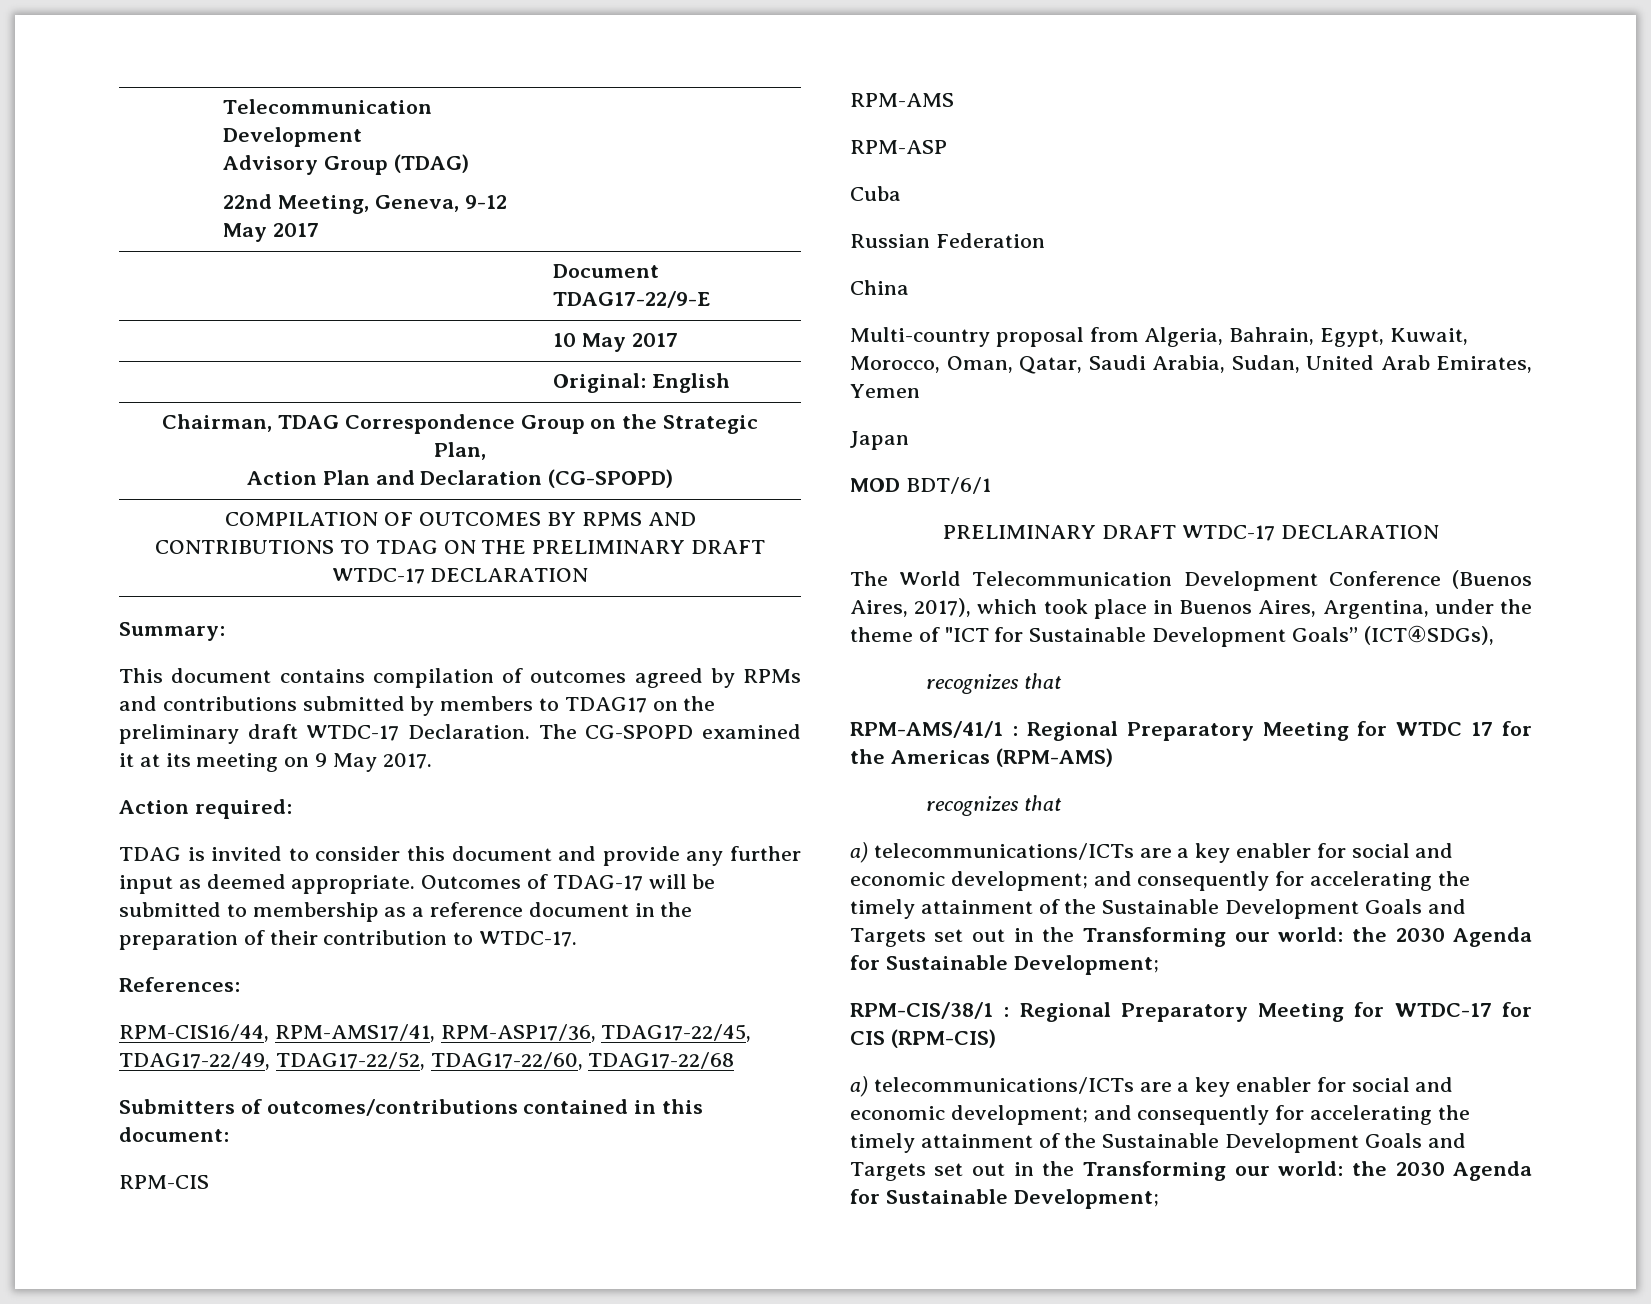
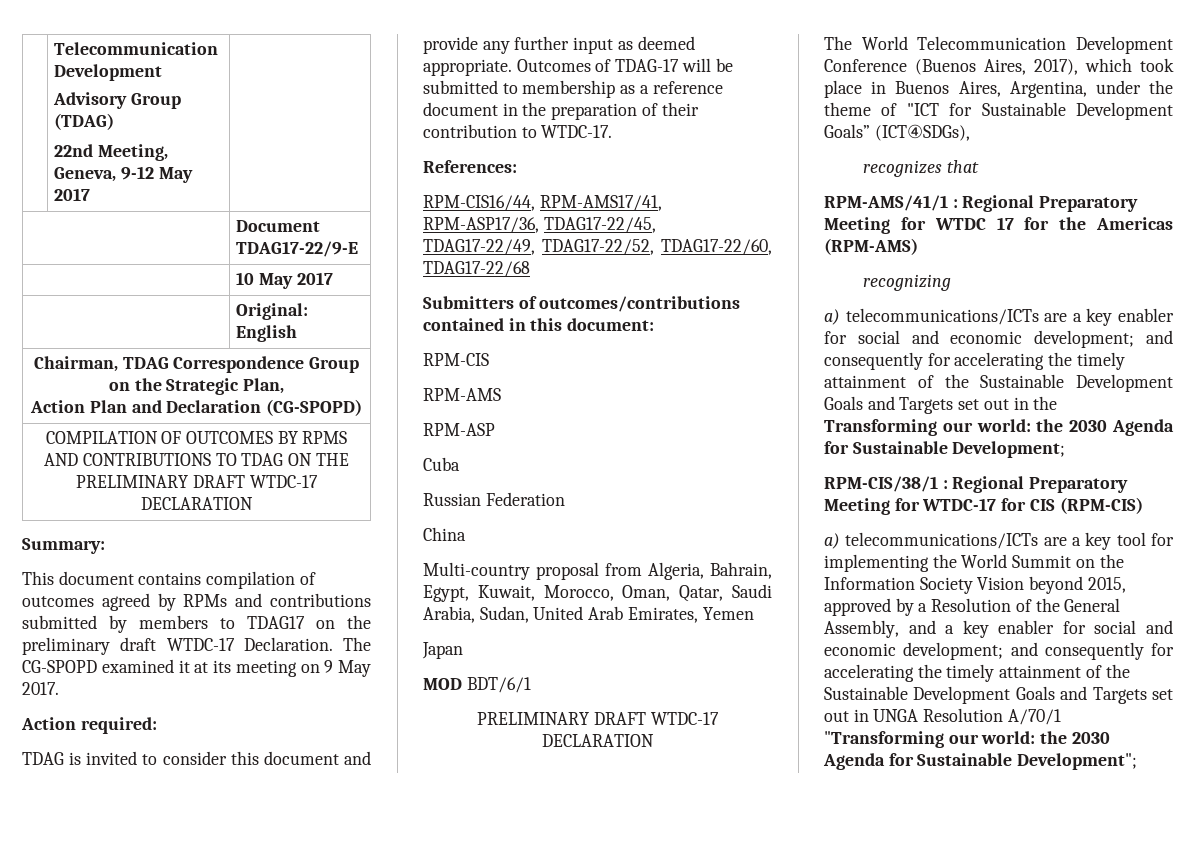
[925,795,1062,816] recognizes that -> [863,274,952,291] recognizing
(1231, 1087) none -> [1116,532,1174,546] [824,554,1124,572] [824,576,1126,594] [824,598,1121,616] [824,620,989,638] tool for implementing the World Summit on the Information Society Vision beyond 2015, approved by a Resolution of the General Assembly, and a key
[1041,1161,1532,1181] [850,1189,1159,1209] the Transforming our world: the 2030 Agenda for Sustainable Development; -> [873,708,1061,725] [824,731,1110,748] [823,753,1138,770] UNGA Resolution A/70/1 "Transforming our world: the 2030 Agenda for Sustainable Development";

